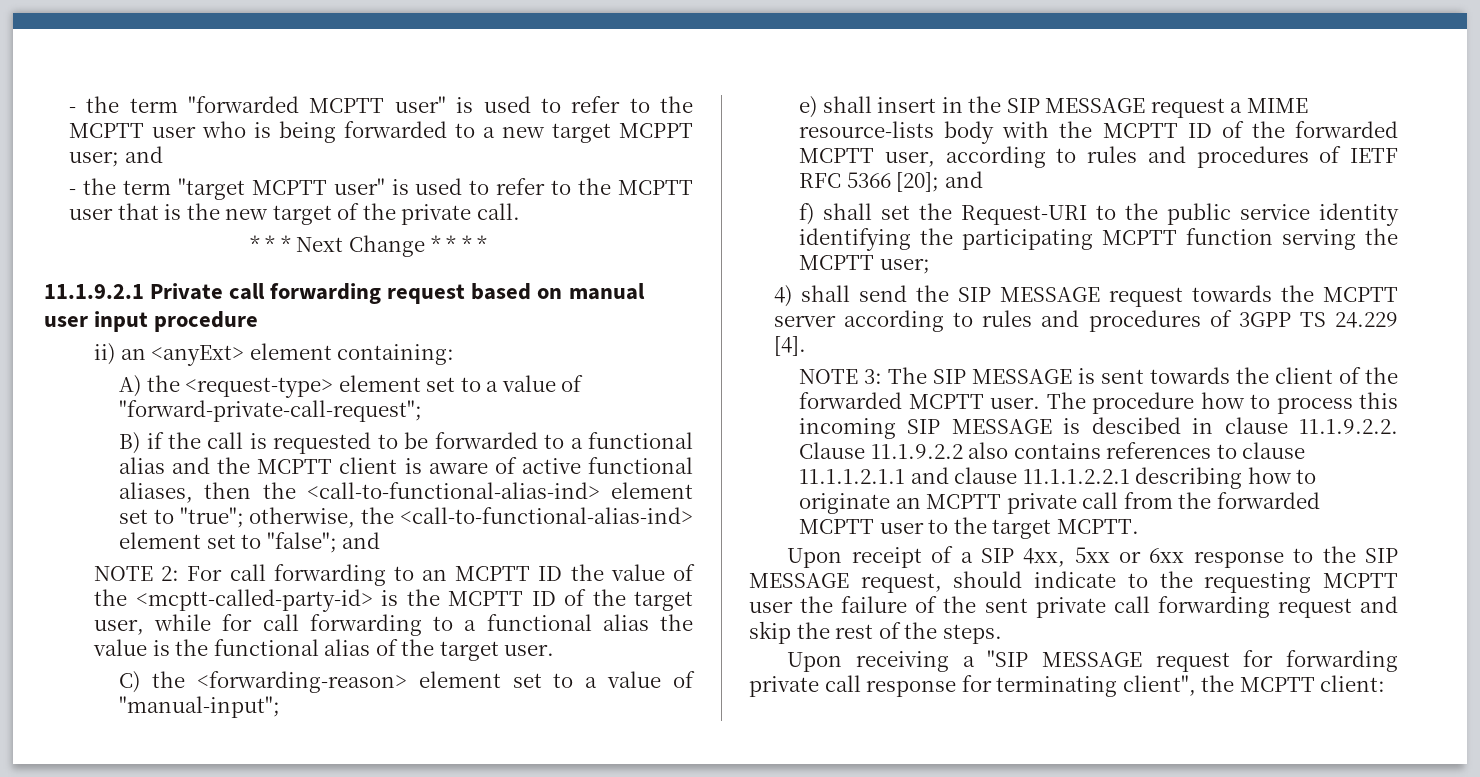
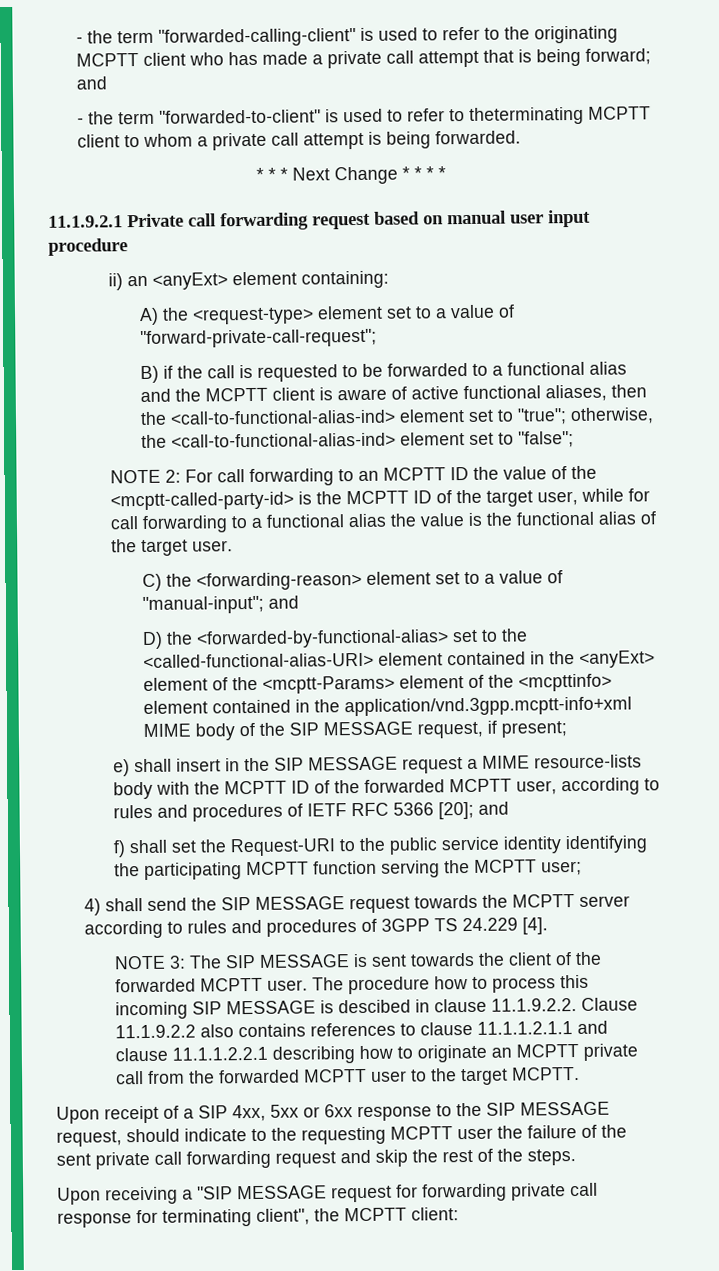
[69,96,693,113] [69,121,693,143] [69,151,120,167] - the term "forwarded MCPTT user" is used to refer to the MCPTT user who is being forwarded to a new target MCPPT user; -> [76,25,619,47] [76,48,652,69] - the term "forwarded-calling-client" is used to refer to the originating MCPTT client who has made a private call attempt that is being forward;
[177,178,693,200] [69,203,520,225] "target MCPTT user" is used to refer to the MCPTT user that is the new target of the private call. -> [159,106,652,125] [77,130,522,151] "forwarded-to-client" is used to refer to theterminating MCPTT client to whom a private call attempt is being forwarded.
[342,532,381,549] and -> (574, 439) none
(281, 707) none -> [267,595,299,609] [141,628,528,650] [142,650,655,669] [142,673,612,694] [142,696,632,717] [142,720,567,741] and // D) the <forwarded-by-functional-alias> set to the <called-functional-alias-URI> element contained in the <anyExt> element of the <mcptt-Params> element of the <mcpttinfo> element contained in the application/vnd.3gpp.mcptt-info+xml MIME body of the SIP MESSAGE request, if present;

